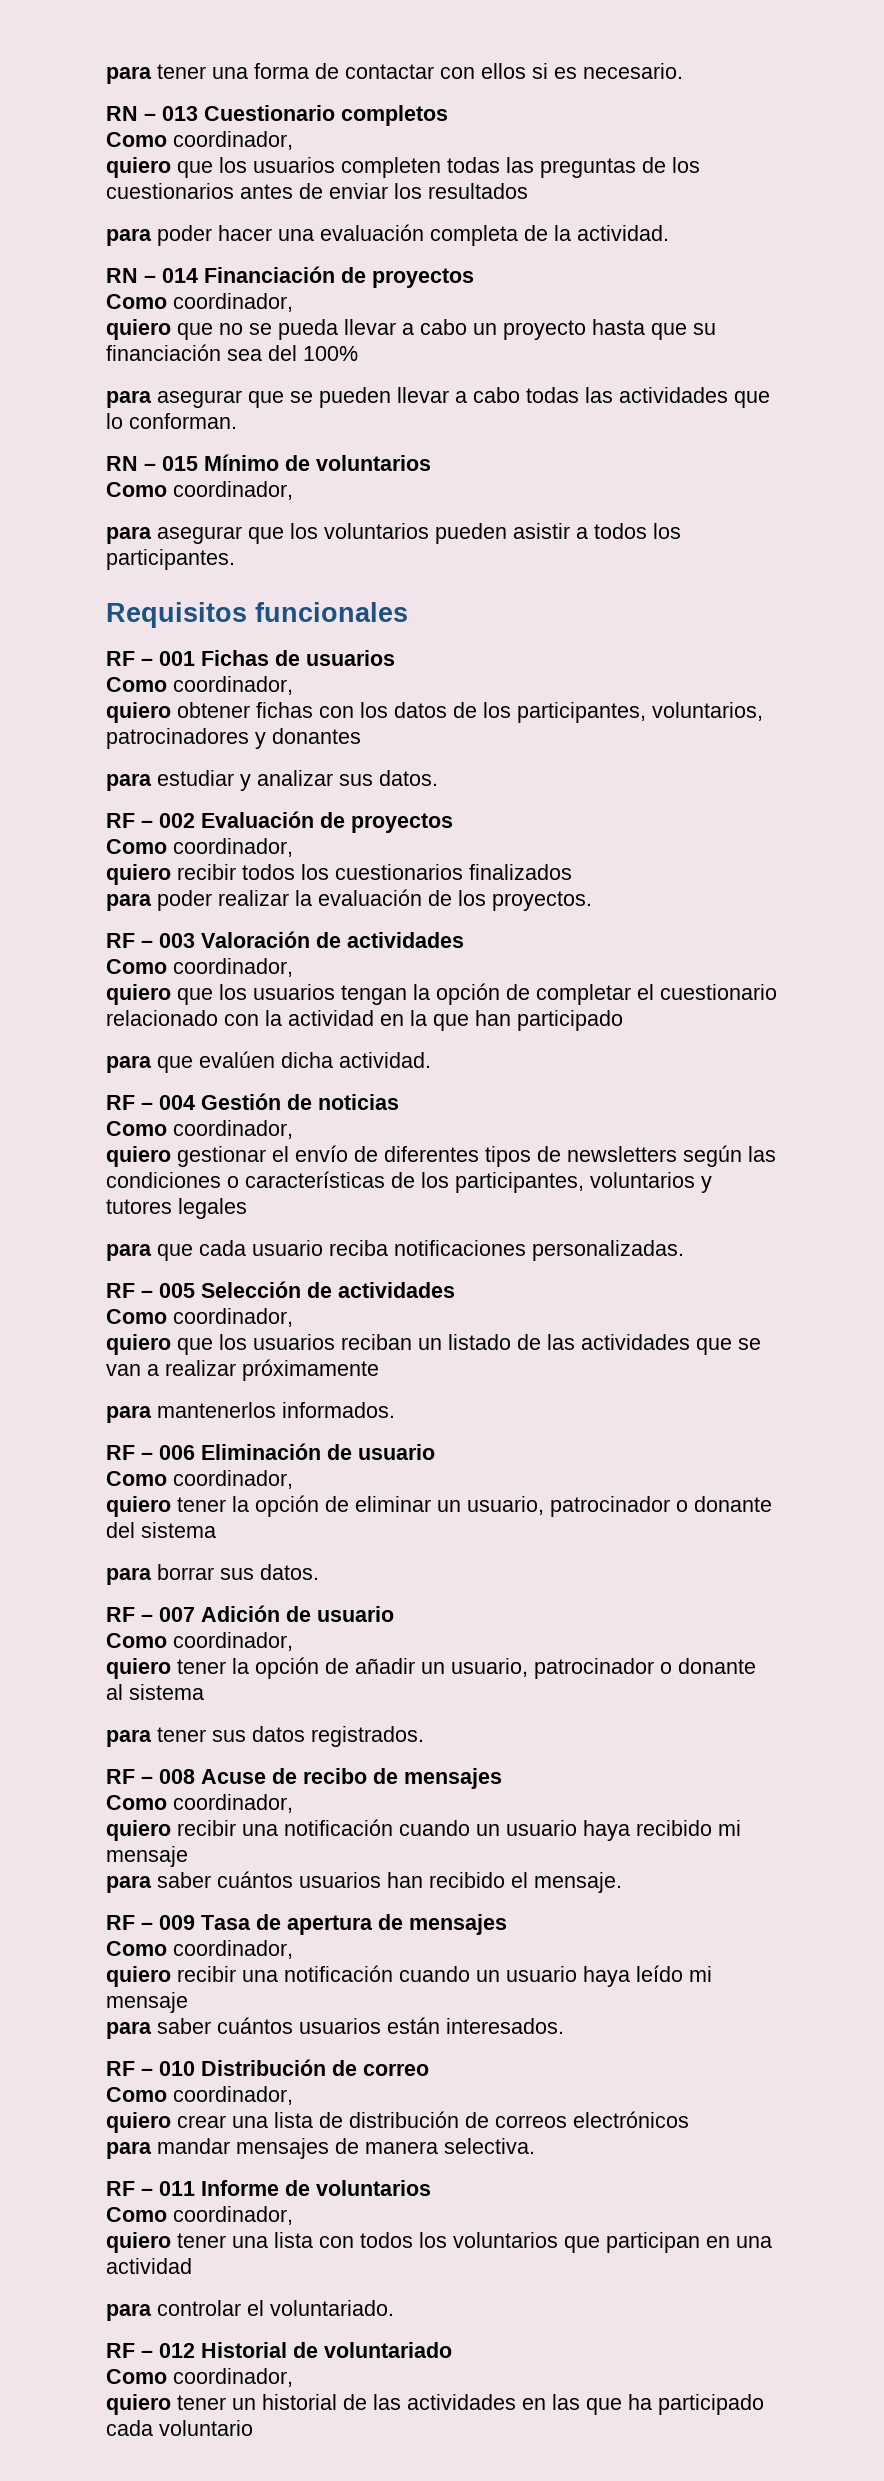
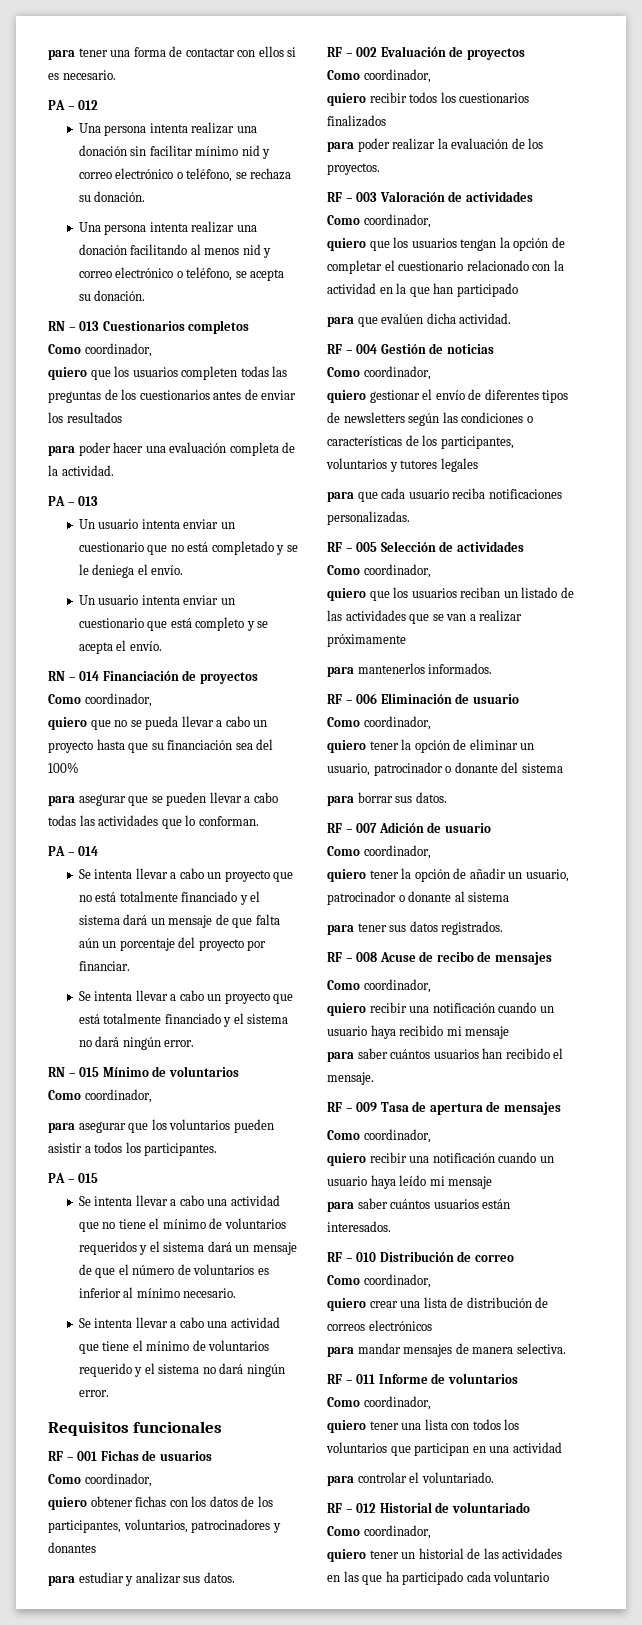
(683, 71) none -> [48,100,99,110] [78,122,257,136] [78,145,271,159] [78,168,292,182] [78,191,146,202] [78,221,257,235] [78,244,272,258] [78,267,285,281] [78,290,146,301] // PA – 012 // Una persona intenta realizar una donación sin facilitar mínimo nid y correo electrónico o teléfono, se rechaza su donación. // Una persona intenta realizar una donación facilitando al menos nid y correo electrónico o teléfono, se acepta su donación.
[204,105,335,121] Cuestionario -> [102,321,185,331] Cuestionarios
(669, 233) none -> [48,496,99,506] [78,519,235,529] [78,541,298,555] [78,564,184,578] [78,595,235,605] [78,617,269,631] [78,640,162,654] // PA – 013 // Un usuario intenta enviar un cuestionario que no está completado y se le deniega el envío. // Un usuario intenta enviar un cuestionario que está completo y se acepta el envío.
(237, 421) none -> [48,846,99,856] [78,868,294,882] [78,891,261,905] [78,914,280,928] [78,937,267,951] [78,961,130,971] [78,990,294,1004] [78,1013,289,1027] [78,1036,195,1050] // PA – 014 // Se intenta llevar a cabo un proyecto que no está totalmente financiado y el sistema dará un mensaje de que falta aún un porcentaje del proyecto por financiar. // Se intenta llevar a cabo un proyecto que está totalmente financiado y el sistema no dará ningún error.
(235, 559) none -> [48,1173,99,1183] [78,1195,280,1206] [78,1218,286,1232] [78,1241,297,1255] [78,1264,269,1278] [78,1287,237,1298] [78,1317,280,1328] [78,1340,270,1354] [78,1363,285,1377] [78,1390,109,1397] // PA – 015 // Se intenta llevar a cabo una actividad que no tiene el mínimo de voluntarios requeridos y el sistema dará un mensaje de que el número de voluntarios es inferior al mínimo necesario. // Se intenta llevar a cabo una actividad que tiene el mínimo de voluntarios requerido y el sistema no dará ningún error.

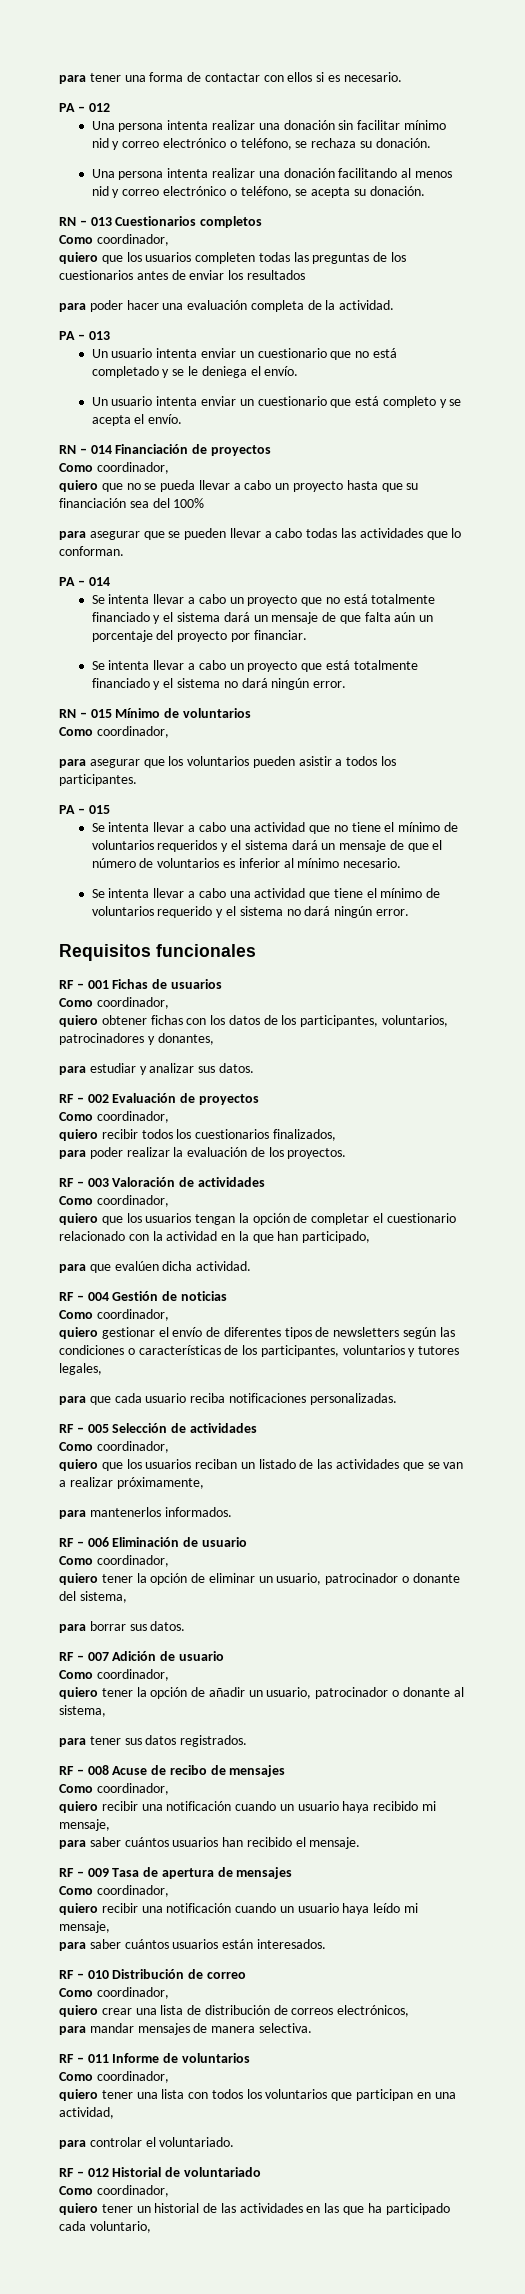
[48,1542,96,1553] donantes -> [157,1033,214,1045] donantes,
[327,115,386,127] finalizados -> [272,1129,336,1141] finalizados,
[456,283,518,297] participado -> [302,1231,371,1243] participado,
[440,458,478,472] legales -> [59,1363,102,1375] legales,
[327,634,406,647] próximamente -> [116,1477,204,1489] próximamente,
[521,763,563,773] sistema -> [79,1591,127,1603] sistema,
[468,892,510,902] sistema -> [59,1705,106,1717] sistema,
[465,1026,510,1039] mensaje -> [59,1819,110,1831] mensaje,
[448,1176,493,1189] mensaje -> [59,1921,110,1933] mensaje,
[368,1320,432,1331] electrónicos -> [337,2005,410,2017] electrónicos,
[512,1442,562,1453] actividad -> [59,2107,114,2119] actividad,
[493,1571,550,1582] voluntario -> [89,2221,151,2233] voluntario,

